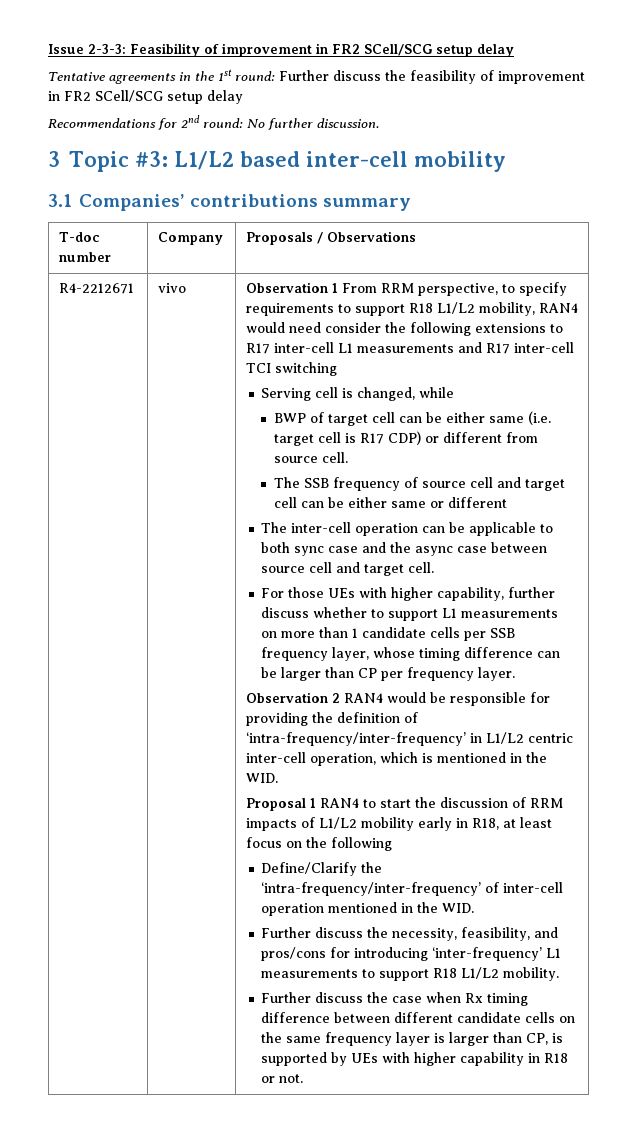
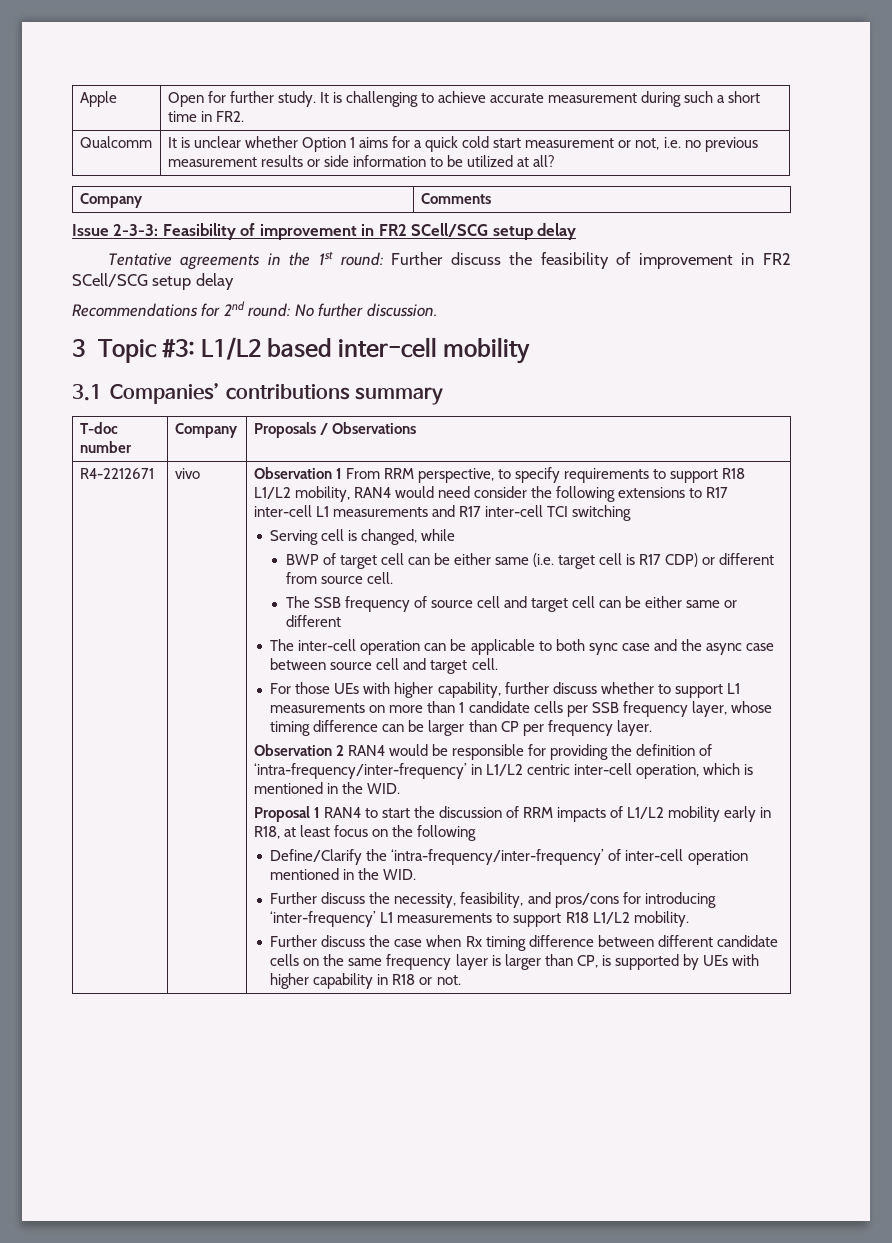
(48, 49) none -> [79,91,117,107] [167,91,761,107] [167,111,244,122] [79,136,152,148] [167,136,758,152] [167,155,556,167] [79,193,143,208] [420,193,491,204] Apple | Open for further study. It is challenging to achieve accurate measurement during such a short time in FR2. // Qualcomm | It is unclear whether Option 1 aims for a quick cold start measurement or not, i.e. no previous measurement results or side information to be utilized at all? // Company | Comments //

